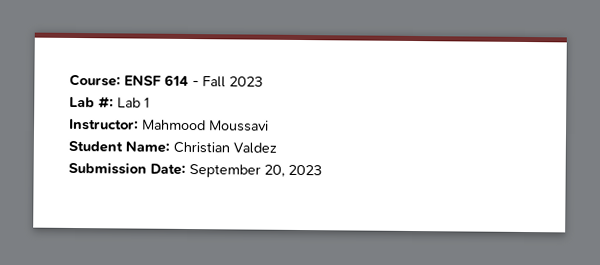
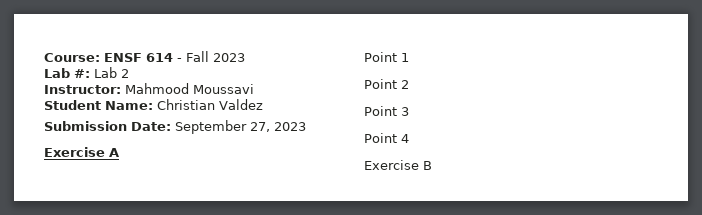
[144,97,150,108] 1 -> [121,69,129,78] 2
[264,164,322,177] 20, 2023 -> [250,122,306,132] [44,147,119,157] [364,52,409,62] [364,79,409,89] [364,106,409,116] [364,133,409,143] [364,160,432,170] 27, 2023 // Exercise A // Point 1 // Point 2 // Point 3 // Point 4 // Exercise B

